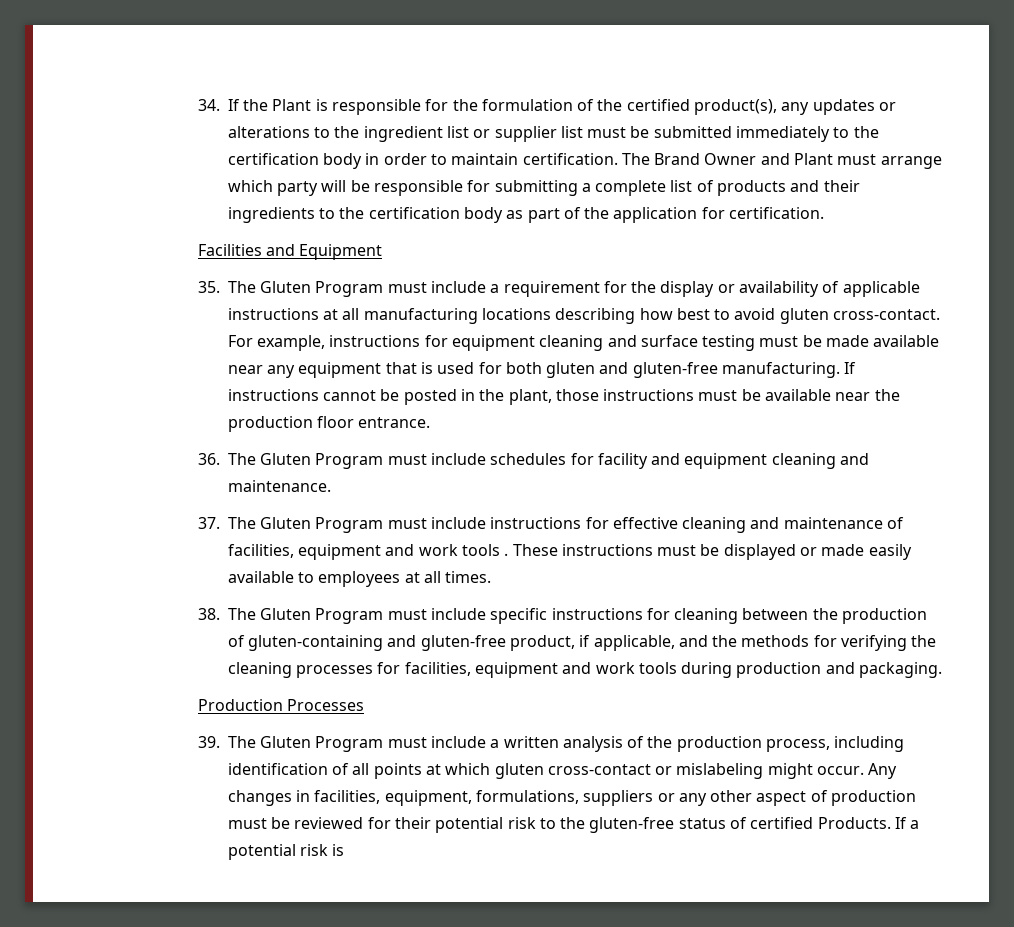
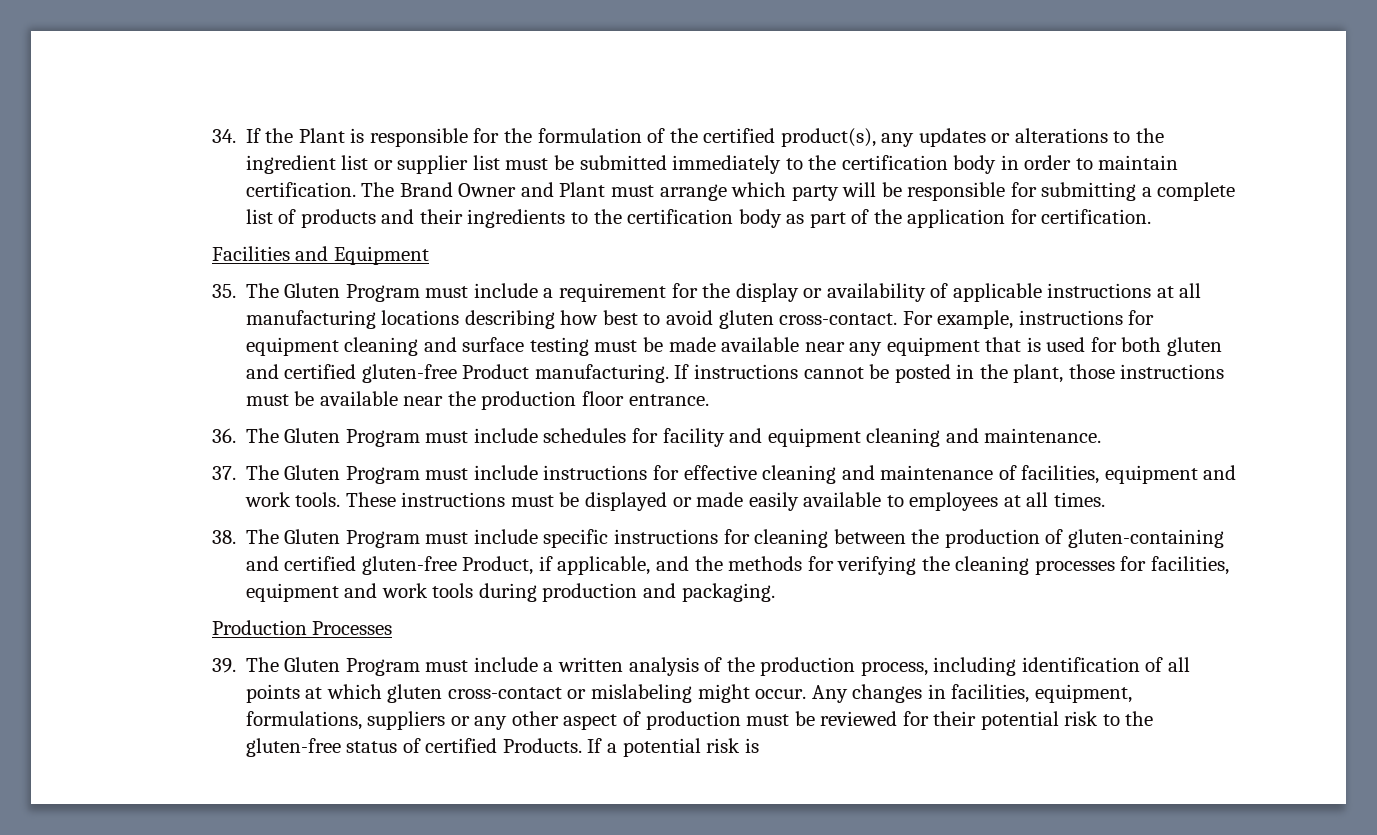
[632,362,718,378] gluten-free -> [284,364,530,383] certified gluten-free Product
[461,544,509,556] tools . -> [295,492,341,507] tools.
[420,635,575,651] gluten-free product, -> [284,556,534,575] certified gluten-free Product,

